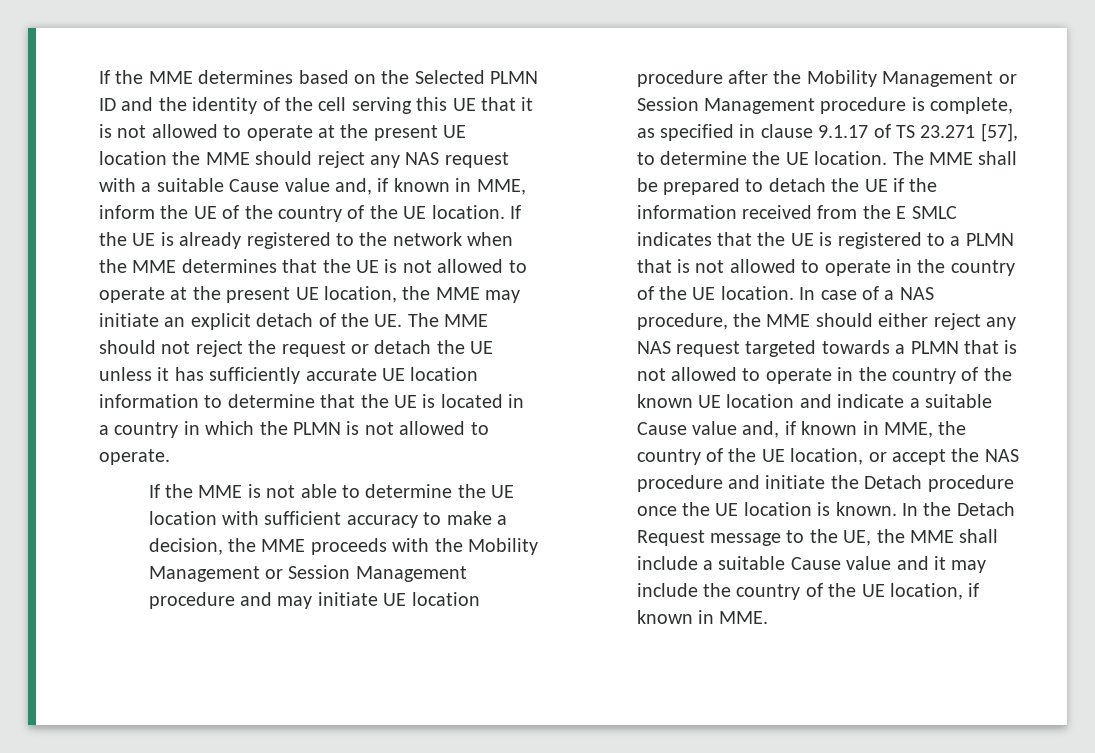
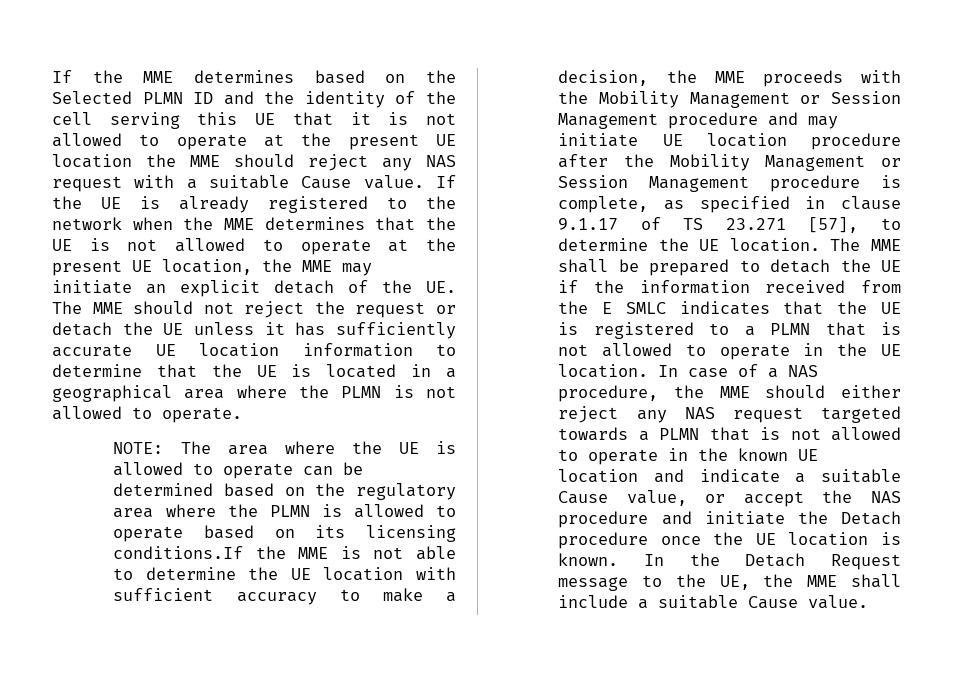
[284,178,526,195] [99,205,505,222] value and, if known in MME, inform the UE of the country of the UE location. -> [363,175,424,189] value.
[114,421,255,438] country in which -> [52,385,287,402] geographical area where
[148,484,160,498] If -> [113,441,456,455] [113,462,364,479] [113,483,456,500] [113,504,457,518] [113,525,456,542] [113,546,244,559] NOTE: The area where the UE is allowed to operate can be determined based on the regulatory area where the PLMN is allowed to operate based on its licensing conditions.If
[950,260,1015,276] [636,286,687,300] country of the -> (868, 349) none
[891,367,1012,384] country of the -> (729, 454) none
[691,421,967,438] [636,448,864,465] value and, if known in MME, the country of the UE location, -> [626,490,687,506] value,
[846,556,987,573] [636,583,980,600] [636,610,769,624] value and it may include the country of the UE location, if known in MME. -> [808,595,869,609] value.

